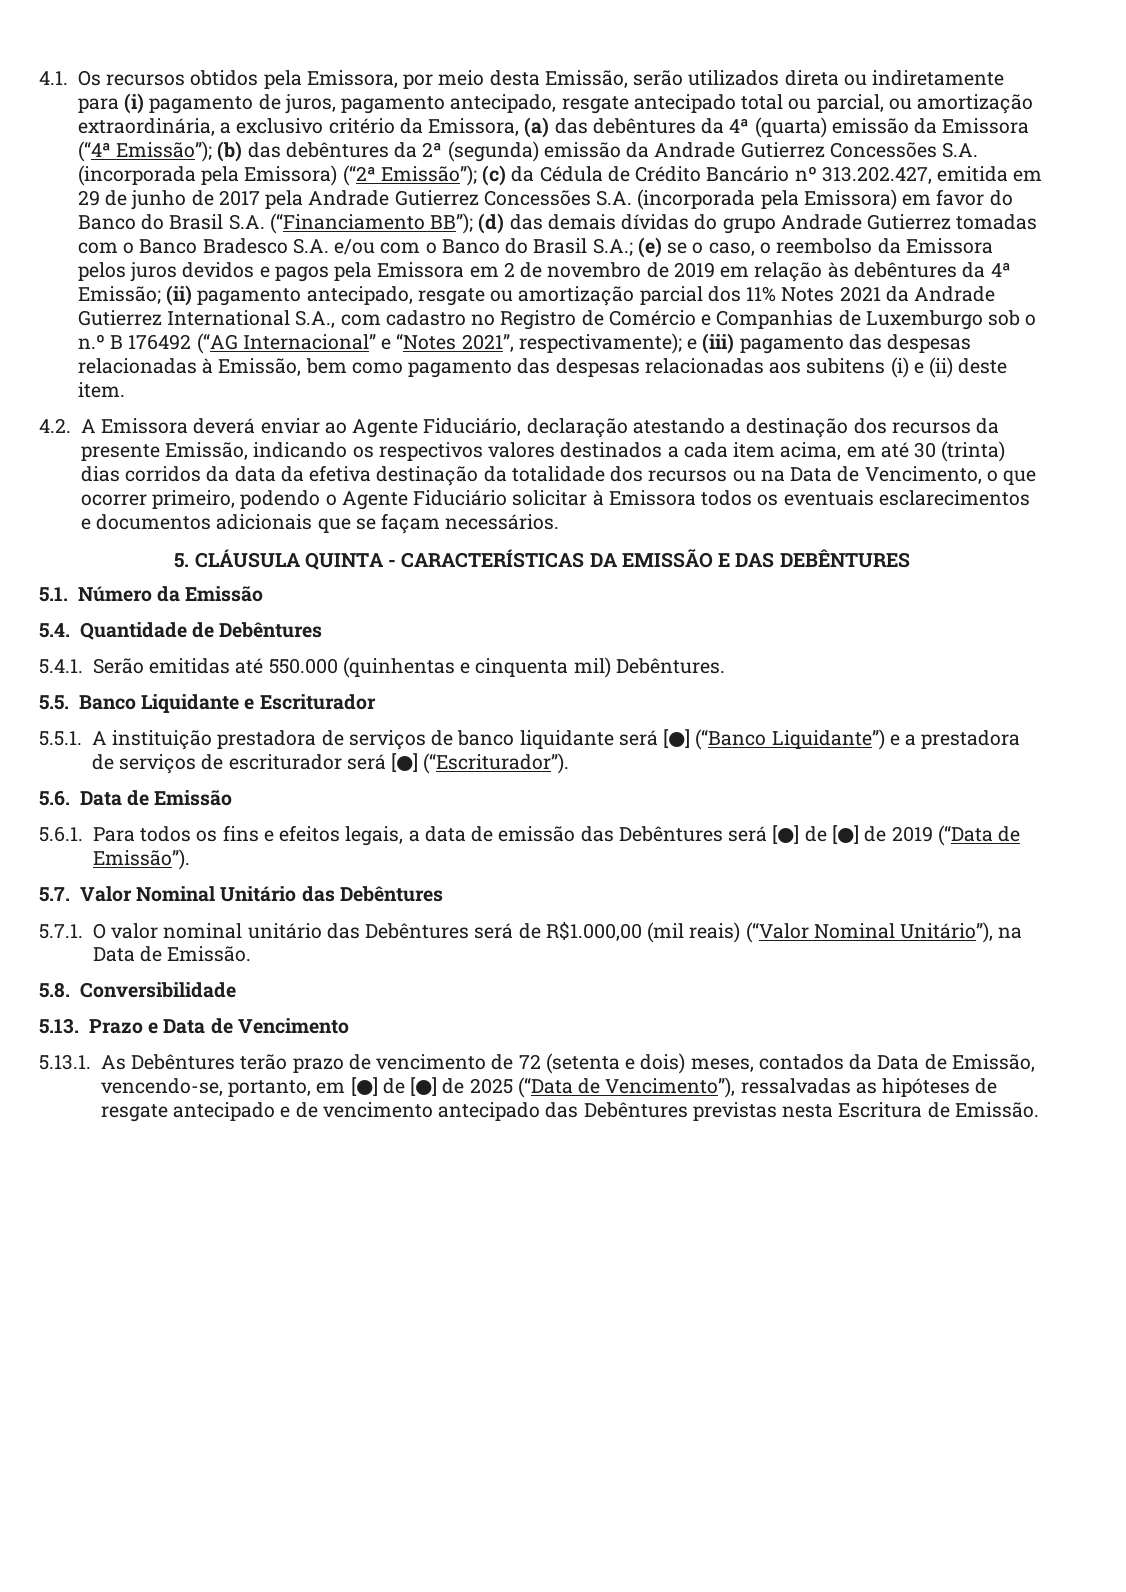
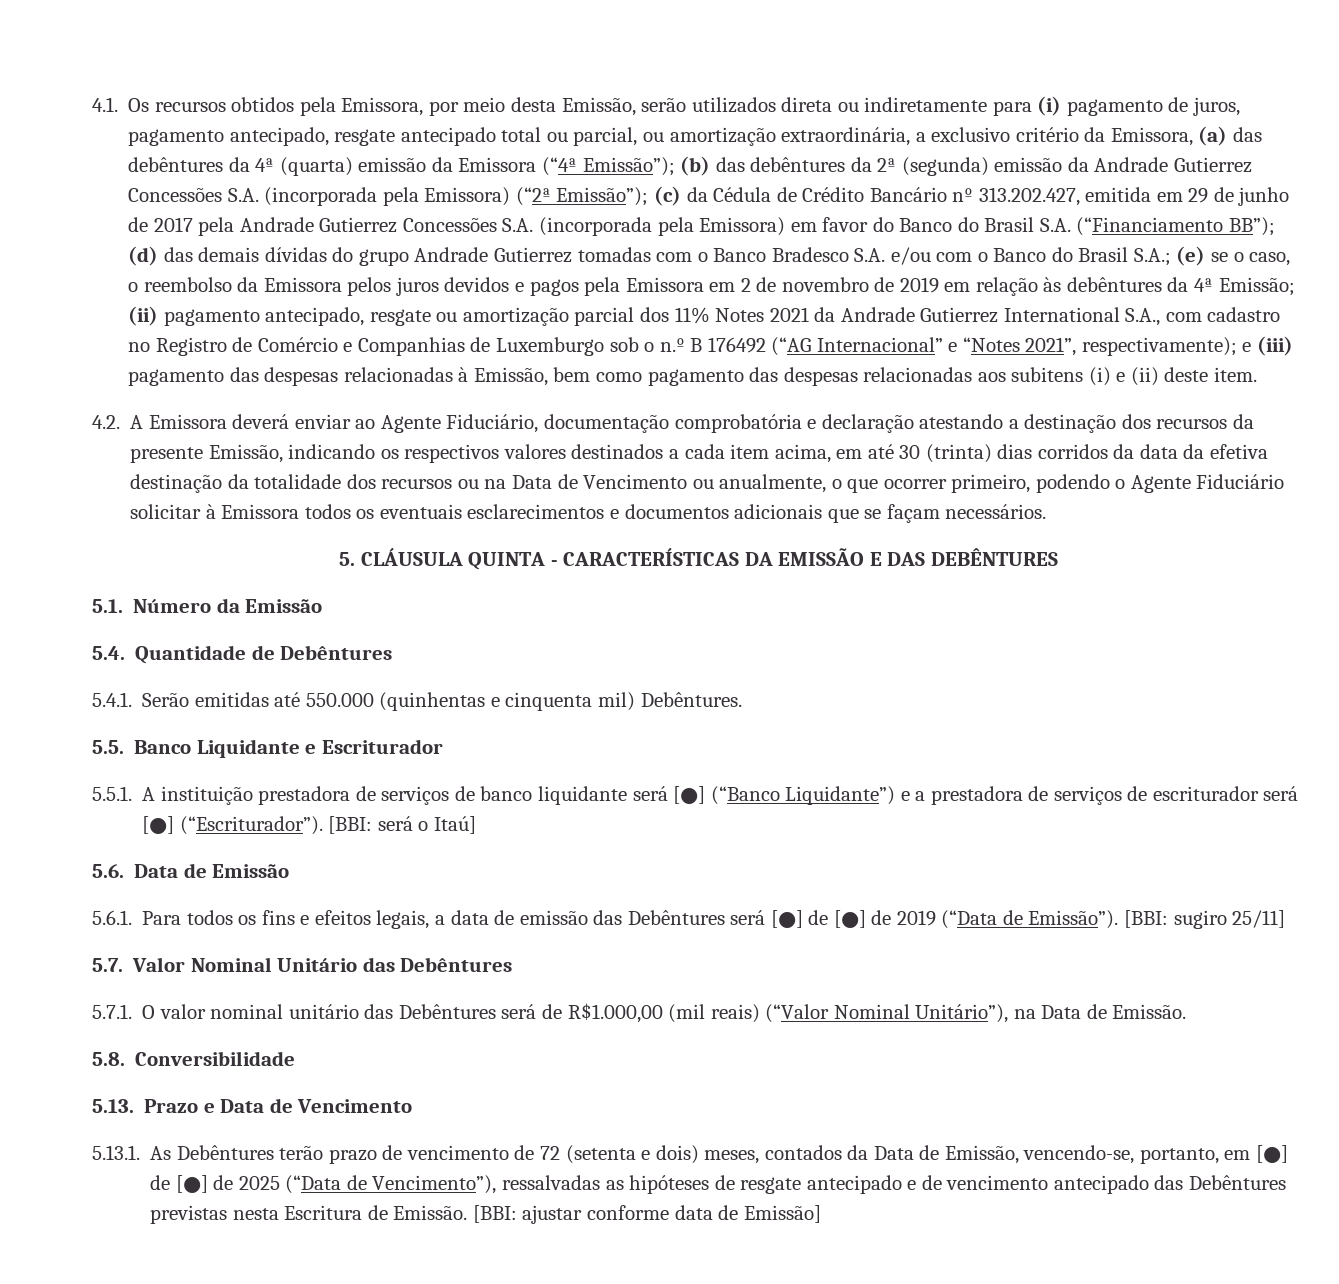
(522, 427) none -> [543,414,817,433] documentação comprobatória e
[864,466,982,484] Vencimento, -> [583,474,827,493] Vencimento ou anualmente,
(570, 763) none -> [328,816,476,834] [BBI: será o Itaú]
(190, 859) none -> [1124,910,1286,929] [BBI: sugiro 25/11]
(1039, 1110) none -> [472,1205,821,1224] [BBI: ajustar conforme data de Emissão]

